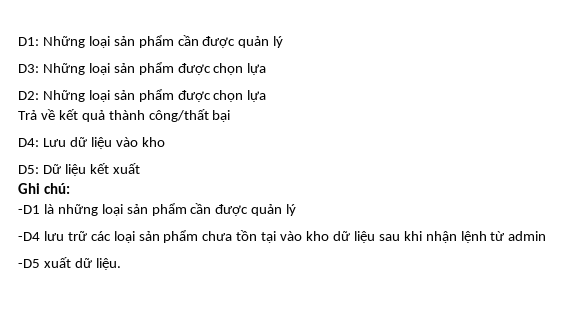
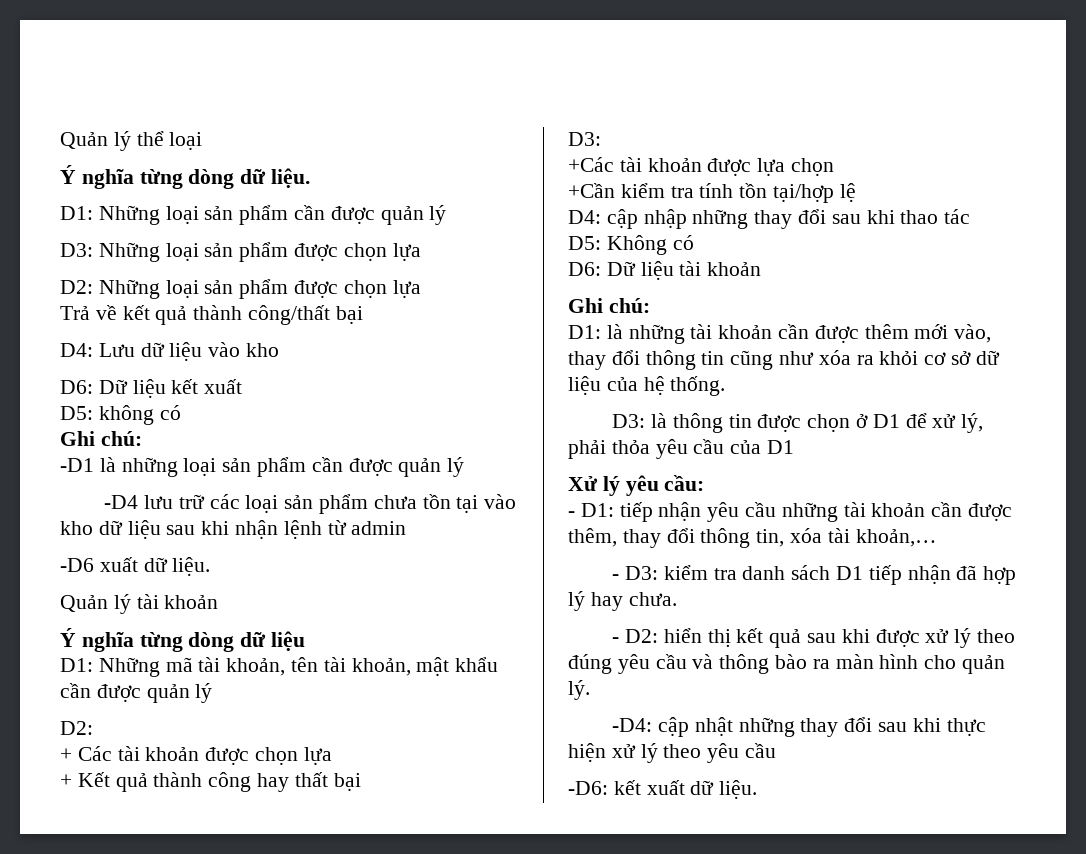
(18, 41) none -> [60,131,203,151] [60,165,311,189] Quản lý thể loại // Ý nghĩa từng dòng dữ liệu. //
[18,165,39,174] D5: -> [60,380,93,394] D6:
(140, 168) none -> [60,405,181,425] // D5: không có
[18,257,121,270] -D5 xuất dữ liệu. -> [60,557,211,576] [60,594,219,614] [60,628,306,652] [60,657,499,677] [60,683,213,703] [60,721,93,735] [60,746,332,765] [60,772,361,792] [568,132,601,146] [568,157,835,176] [568,183,856,203] [568,209,971,229] [568,235,694,255] [568,261,762,280] [568,298,650,313] [568,324,992,344] [568,350,1000,370] [568,376,726,396] [612,413,984,433] [568,439,795,459] [568,475,705,496] [568,502,1013,522] [568,528,937,548] [612,565,1017,585] [568,591,677,611] [612,628,1015,648] [568,654,1006,674] [568,680,590,700] [612,717,986,737] [568,743,777,763] [568,780,758,799] -D6 xuất dữ liệu. // Quản lý tài khoản // Ý nghĩa từng dòng dữ liệu // D1: Những mã tài khoản, tên tài khoản, mật khẩu cần được quản lý // D2: // + Các tài khoản được chọn lựa // + Kết quả thành công hay thất bại // D3: // +Các tài khoản được lựa chọn // +Cần kiểm tra tính tồn tại/hợp lệ // D4: cập nhập những thay đổi sau khi thao tác // D5: Không có // D6: Dữ liệu tài khoản // Ghi chú: // D1: là những tài khoản cần được thêm mới vào, thay đổi thông tin cũng như xóa ra khỏi cơ sở dữ liệu của hệ thống. // D3: là thông tin được chọn ở D1 để xử lý, phải thỏa yêu cầu của D1 // Xử lý yêu cầu: // - D1: tiếp nhận yêu cầu những tài khoản cần được thêm, thay đổi thông tin, xóa tài khoản,… // - D3: kiểm tra danh sách D1 tiếp nhận đã hợp lý hay chưa. // - D2: hiển thị kết quả sau khi được xử lý theo đúng yêu cầu và thông bào ra màn hình cho quản lý. // -D4: cập nhật những thay đổi sau khi thực hiện xử lý theo yêu cầu // -D6: kết xuất dữ liệu.

